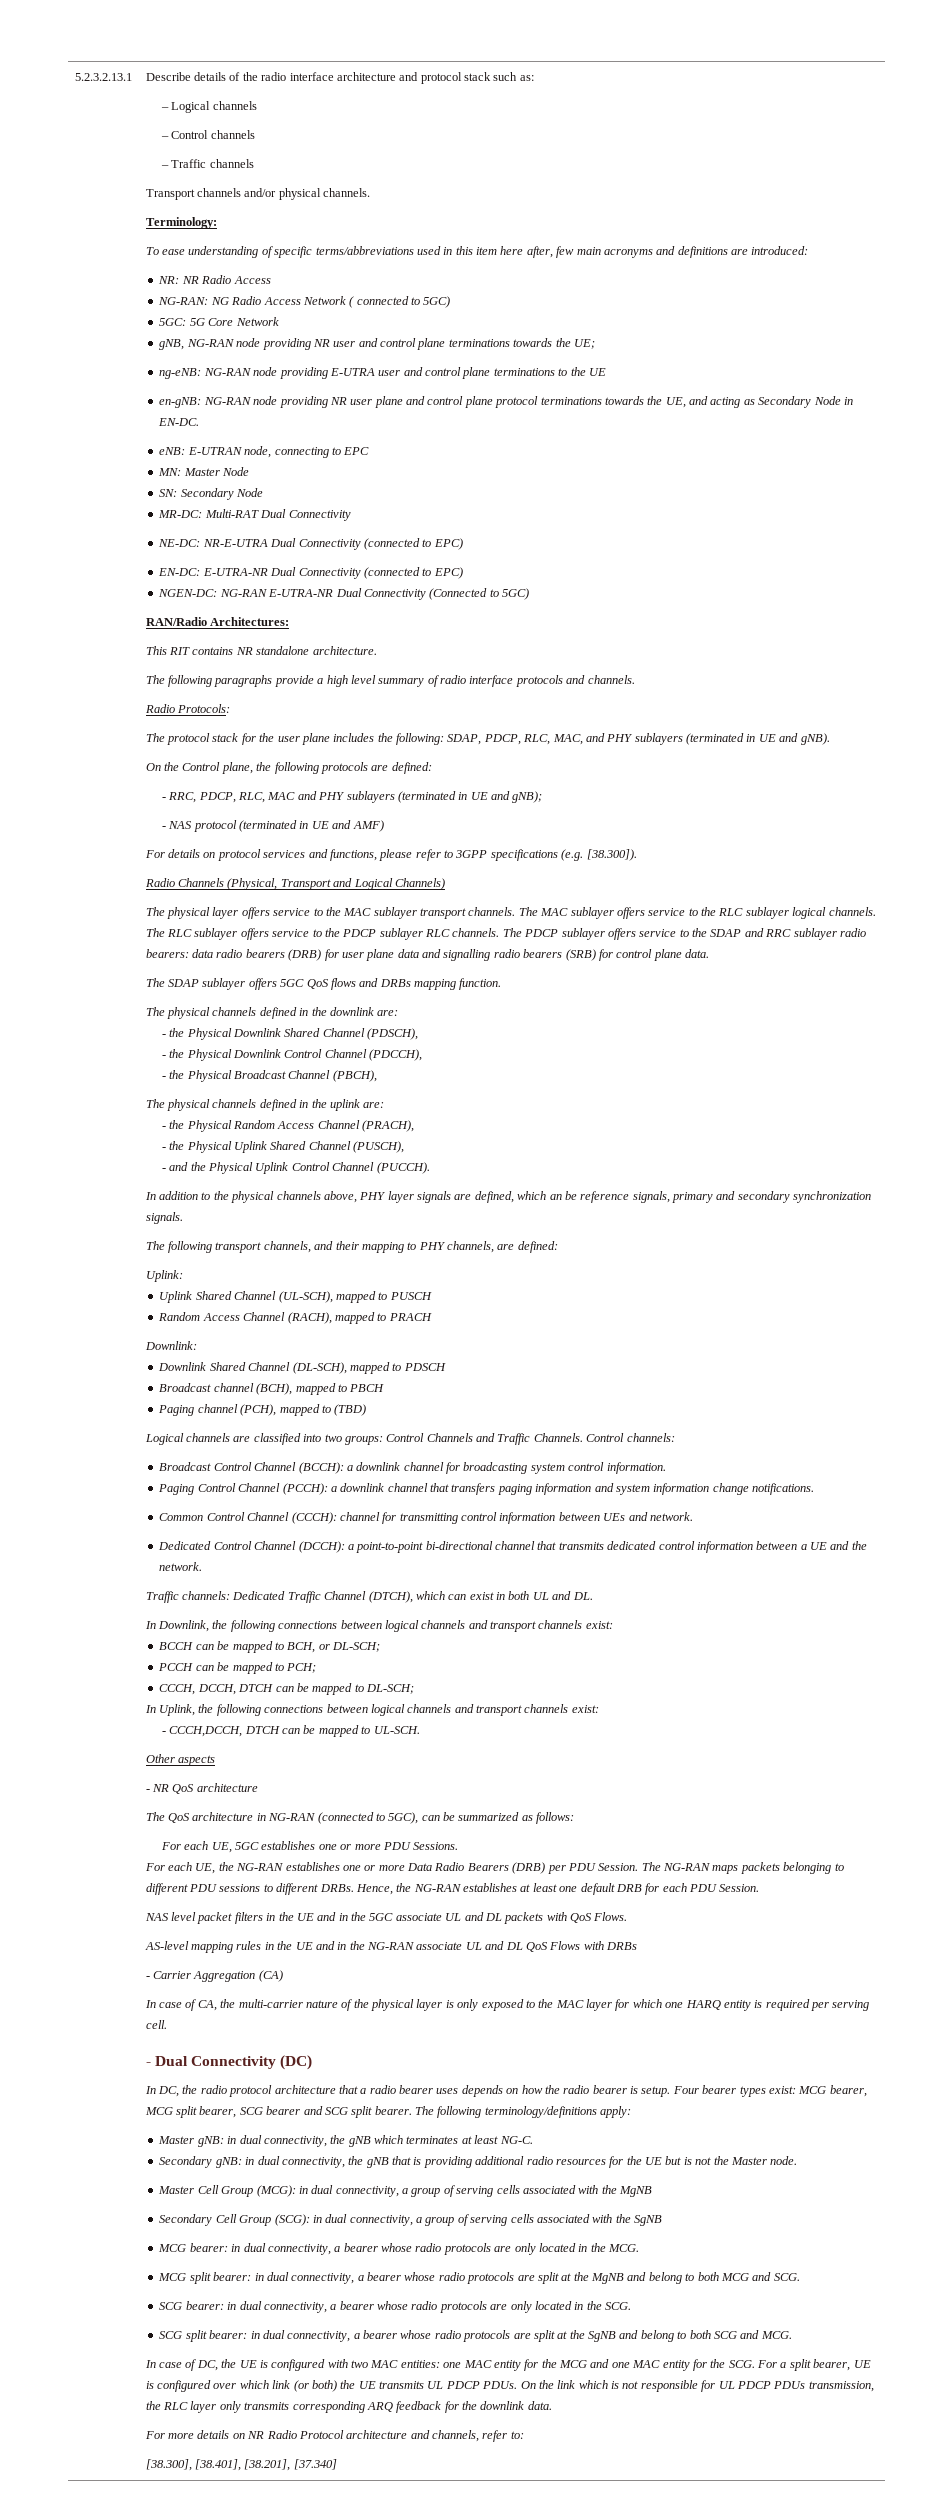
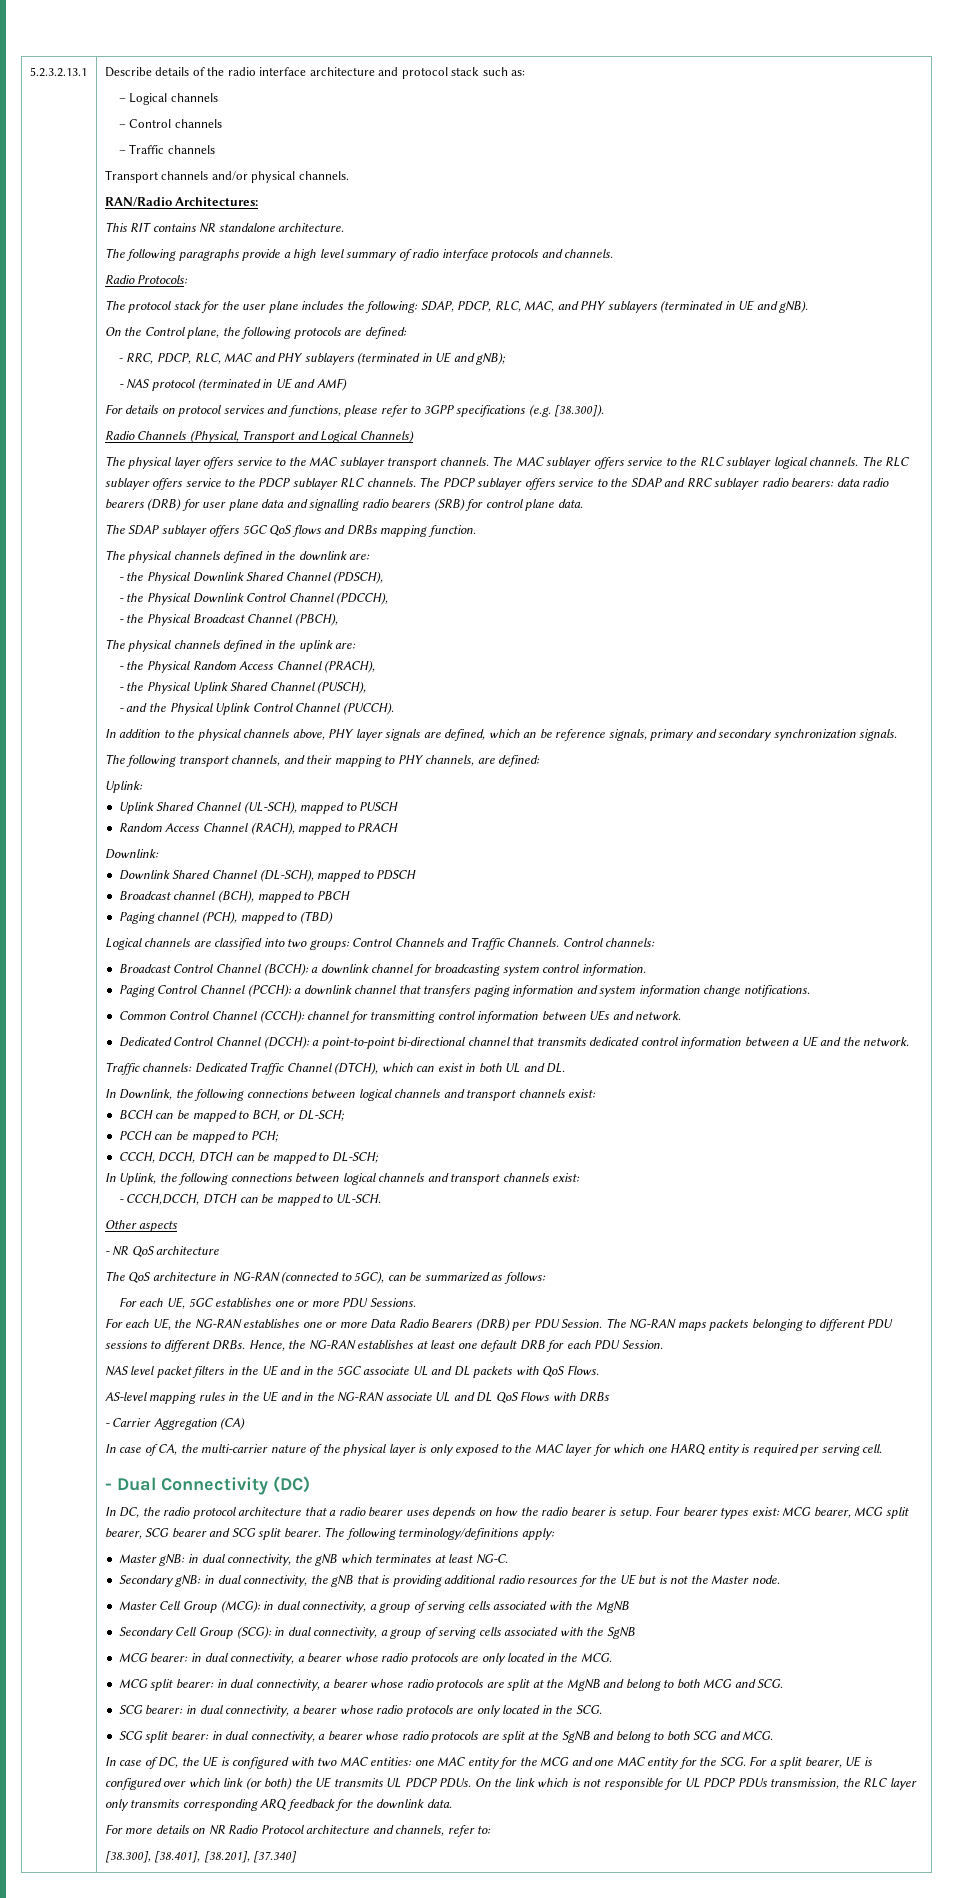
[145,217,217,229] [145,246,809,258] [158,275,271,284] [158,296,451,308] [159,317,279,326] [159,338,595,350] [159,367,606,379] [159,396,853,408] [158,418,200,426] [159,446,370,458] [158,467,250,476] [159,488,264,500] [158,509,351,521] [158,538,463,550] [158,567,463,579] [158,588,530,600] // Terminology: // To ease understanding of specific terms/abbreviations used in this item here after, few main acronyms and definitions are introduced: // NR: NR Radio Access // NG-RAN: NG Radio Access Network ( connected to 5GC) // 5GC: 5G Core Network // gNB, NG-RAN node providing NR user and control plane terminations towards the UE; // ng-eNB: NG-RAN node providing E-UTRA user and control plane terminations to the UE // en-gNB: NG-RAN node providing NR user plane and control plane protocol terminations towards the UE, and acting as Secondary Node in EN-DC. // eNB: E-UTRAN node, connecting to EPC // MN: Master Node // SN: Secondary Node // MR-DC: Multi-RAT Dual Connectivity // NE-DC: NR-E-UTRA Dual Connectivity (connected to EPC) // EN-DC: E-UTRA-NR Dual Connectivity (connected to EPC) // NGEN-DC: NG-RAN E-UTRA-NR Dual Connectivity (Connected to 5GC) -> (349, 175) none

